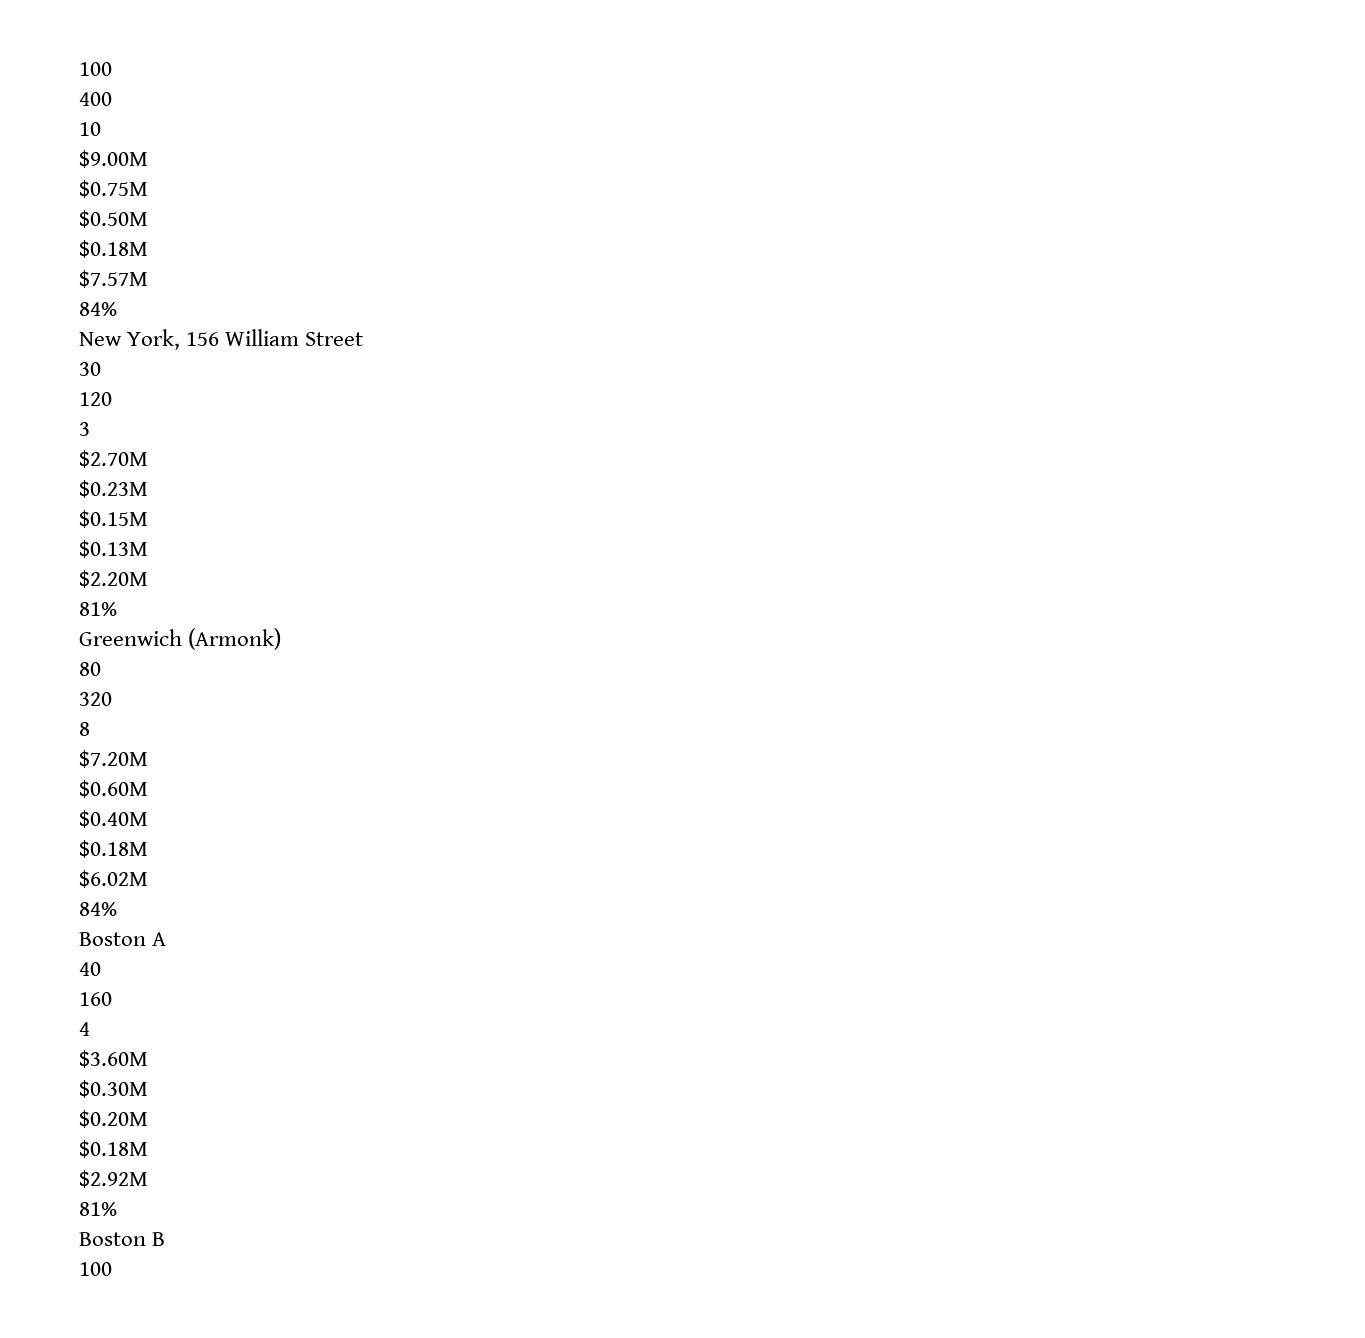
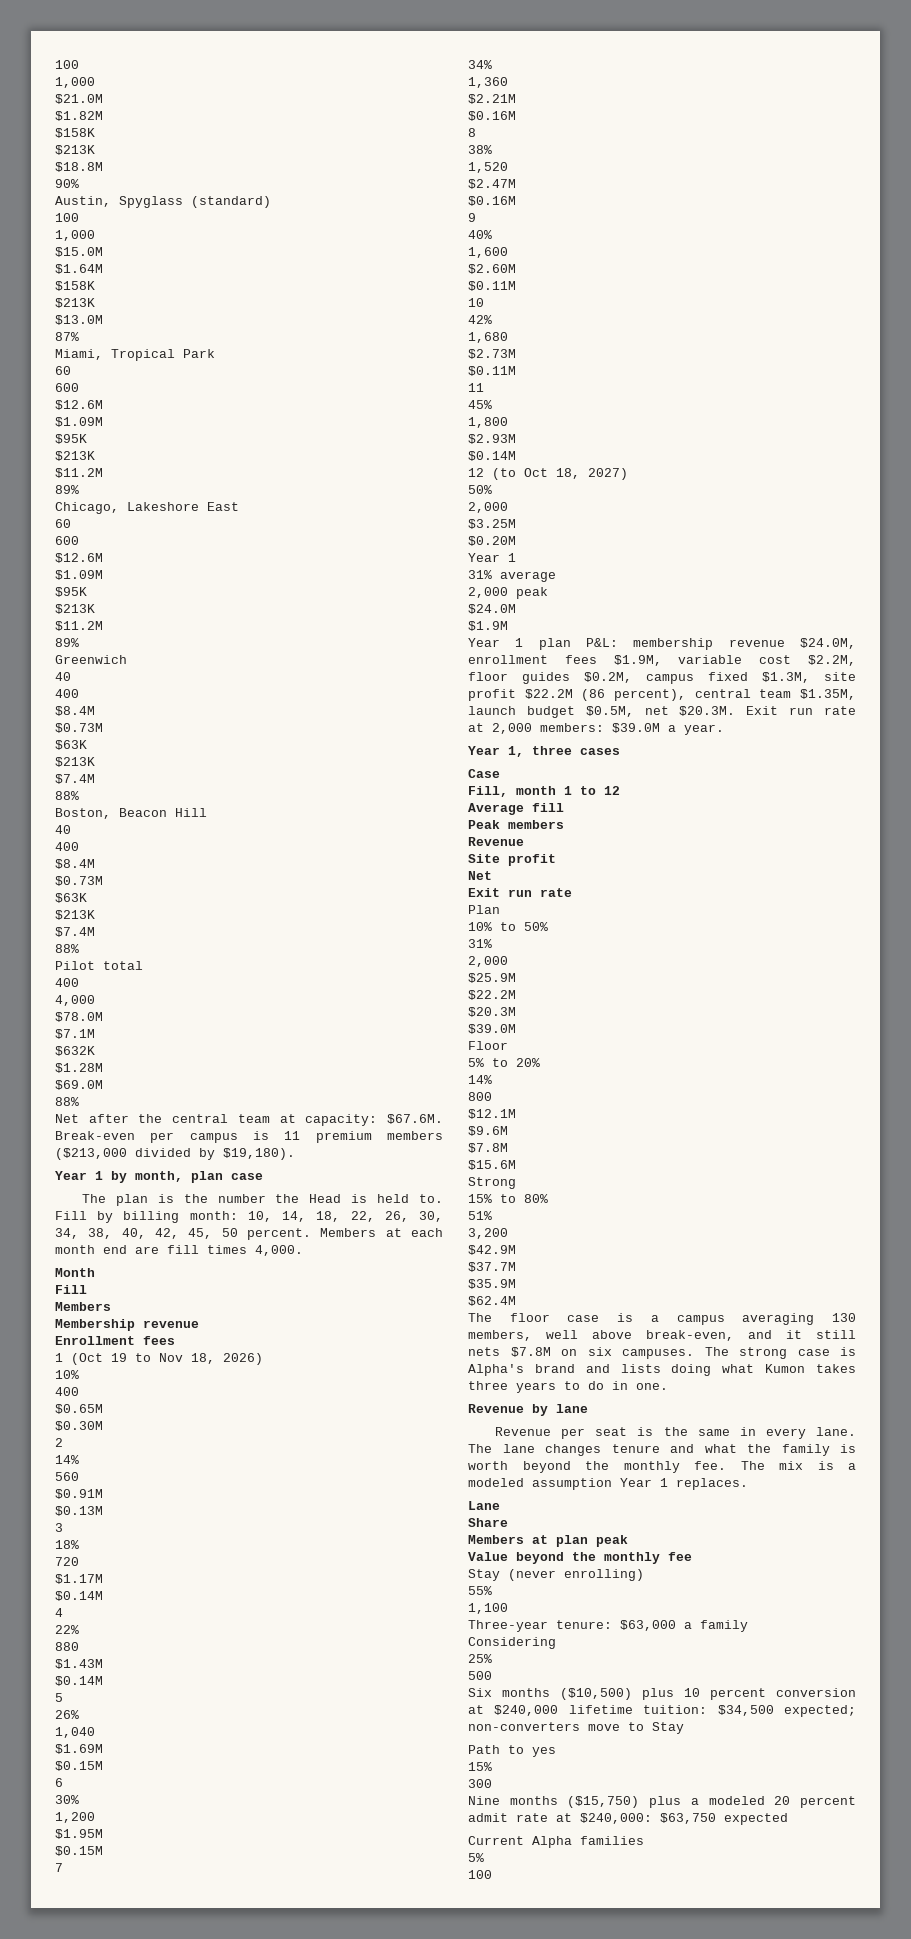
[79,62,112,76] [79,92,112,106] [79,122,101,136] [79,150,148,168] [79,180,148,198] [79,210,148,228] [79,240,148,258] [79,270,148,288] [79,302,117,316] [79,329,364,350] [79,362,101,376] [79,392,112,406] [79,422,90,436] [79,450,148,468] [79,480,148,498] [79,510,148,528] [79,540,148,558] [79,570,148,588] [79,602,117,616] [79,628,282,650] [79,662,101,676] [79,692,112,706] [79,722,90,736] [79,750,148,768] [79,780,148,798] [79,810,148,828] [79,840,148,858] [79,870,148,888] [79,902,117,916] [79,932,167,946] [79,962,101,976] [79,992,112,1006] [79,1022,90,1036] [79,1050,148,1068] [79,1080,148,1098] [79,1110,148,1128] [79,1140,148,1158] [79,1170,148,1188] [79,1202,117,1216] [79,1232,166,1246] 100 // 400 // 10 // $9.00M // $0.75M // $0.50M // $0.18M // $7.57M // 84% // New York, 156 William Street // 30 // 120 // 3 // $2.70M // $0.23M // $0.15M // $0.13M // $2.20M // 81% // Greenwich (Armonk) // 80 // 320 // 8 // $7.20M // $0.60M // $0.40M // $0.18M // $6.02M // 84% // Boston A // 40 // 160 // 4 // $3.60M // $0.30M // $0.20M // $0.18M // $2.92M // 81% // Boston B -> [55,60,79,69] [55,77,95,88] [55,94,103,104] [55,111,103,121] [55,128,95,138] [55,145,95,155] [55,162,103,172] [55,179,79,188] [55,196,271,208] [55,213,79,222] [55,230,95,241] [55,247,103,257] [55,264,103,274] [55,281,95,291] [55,298,95,308] [55,315,103,325] [55,332,79,341] [55,349,215,361] [55,366,71,375] [55,383,79,392] [55,400,103,410] [55,417,103,427] [55,434,87,444] [55,451,95,461] [55,468,103,478] [55,485,79,494] [55,502,239,514] [55,519,71,528] [55,536,79,545] [55,553,103,563] [55,570,103,580] [55,587,87,597] [55,604,95,614] [55,621,103,631] [55,638,79,647] [55,655,127,664] [55,672,71,681] [55,689,79,698] [55,706,95,716] [55,723,103,733] [55,740,87,750] [55,757,95,767] [55,774,95,784] [55,791,79,800] [55,808,207,819] [55,825,71,834] [55,842,79,851] [55,859,95,869] [55,876,103,886] [55,893,87,903] [55,910,95,920] [55,927,95,937] [55,944,79,953] [55,961,143,970] [55,978,79,987] [55,995,95,1006] [55,1012,103,1022] [55,1029,95,1039] [55,1046,95,1056] [55,1063,103,1073] [55,1080,103,1090] [55,1097,79,1106] [55,1114,444,1126] [55,1131,443,1143] [55,1148,295,1160] [55,1171,263,1183] [82,1194,443,1206] [55,1211,443,1223] [55,1228,443,1240] [55,1245,303,1256] [55,1268,95,1277] [55,1285,87,1294] [55,1302,111,1311] [55,1319,199,1331] [55,1336,175,1345] [55,1353,263,1365] [55,1370,79,1379] [55,1387,79,1396] [55,1404,103,1414] [55,1421,103,1431] [55,1438,63,1447] [55,1455,79,1464] [55,1472,79,1481] [55,1489,103,1499] [55,1506,103,1516] [55,1523,63,1532] [55,1540,79,1549] [55,1557,79,1566] [55,1574,103,1584] [55,1591,103,1601] [55,1608,63,1617] [55,1625,79,1634] [55,1642,79,1651] [55,1659,103,1669] [55,1676,103,1686] [55,1693,63,1702] [55,1710,79,1719] [55,1727,95,1738] [55,1744,103,1754] [55,1761,103,1771] [55,1778,63,1787] [55,1795,79,1804] [55,1812,95,1823] [55,1829,103,1839] [55,1846,103,1856] [55,1863,63,1872] [468,60,492,69] [468,77,508,88] [468,94,516,104] [468,111,516,121] [468,128,476,137] [468,145,492,154] [468,162,508,173] [468,179,516,189] [468,196,516,206] [468,213,476,222] [468,230,492,239] [468,247,508,258] [468,264,516,274] [468,281,516,291] [468,298,484,307] [468,315,492,324] [468,332,508,343] [468,349,516,359] [468,366,516,376] [468,383,484,392] [468,400,492,409] [468,417,508,428] [468,434,516,444] [468,451,516,461] [468,468,628,480] [468,485,492,494] [468,502,508,513] [468,519,516,529] [468,536,516,546] [468,553,516,562] [468,570,556,582] [468,587,548,599] [468,604,516,614] [468,621,508,631] [468,638,856,650] [468,655,856,666] [468,672,856,684] [468,689,856,701] [468,706,856,718] [468,723,724,735] [468,746,620,757] [468,769,500,778] [468,786,620,797] [468,803,564,815] [468,820,564,829] [468,837,524,846] [468,854,556,866] [468,871,492,880] [468,888,572,897] [468,905,500,914] [468,922,548,931] [468,939,492,948] [468,956,508,967] [468,973,516,983] [468,990,516,1000] [468,1007,516,1017] [468,1024,516,1034] [468,1041,508,1050] [468,1058,540,1067] [468,1075,492,1084] [468,1092,492,1101] [468,1109,516,1119] [468,1126,508,1136] [468,1143,508,1153] [468,1160,516,1170] [468,1177,516,1189] [468,1194,548,1203] [468,1211,492,1220] [468,1228,508,1239] [468,1245,516,1255] [468,1262,516,1272] [468,1279,516,1289] [468,1296,516,1306] [468,1313,856,1325] [468,1330,856,1341] [468,1347,856,1359] [468,1364,856,1376] [468,1381,668,1393] [468,1404,588,1416] [495,1427,856,1439] [468,1444,856,1456] [468,1461,856,1473] [468,1478,748,1490] [468,1501,500,1510] [468,1518,508,1527] [468,1535,628,1547] [468,1552,692,1564] [468,1569,644,1581] [468,1586,492,1595] [468,1603,508,1614] [468,1620,748,1632] [468,1637,556,1649] [468,1654,492,1663] [468,1671,492,1680] [468,1688,856,1700] [468,1705,856,1717] [468,1722,684,1734] [468,1745,556,1757] [468,1762,492,1771] [468,1779,492,1788] [468,1796,856,1808] [468,1813,788,1825] [468,1836,644,1848] [468,1853,484,1862] 100 // 1,000 // $21.0M // $1.82M // $158K // $213K // $18.8M // 90% // Austin, Spyglass (standard) // 100 // 1,000 // $15.0M // $1.64M // $158K // $213K // $13.0M // 87% // Miami, Tropical Park // 60 // 600 // $12.6M // $1.09M // $95K // $213K // $11.2M // 89% // Chicago, Lakeshore East // 60 // 600 // $12.6M // $1.09M // $95K // $213K // $11.2M // 89% // Greenwich // 40 // 400 // $8.4M // $0.73M // $63K // $213K // $7.4M // 88% // Boston, Beacon Hill // 40 // 400 // $8.4M // $0.73M // $63K // $213K // $7.4M // 88% // Pilot total // 400 // 4,000 // $78.0M // $7.1M // $632K // $1.28M // $69.0M // 88% // Net after the central team at capacity: $67.6M. Break-even per campus is 11 premium members ($213,000 divided by $19,180). // Year 1 by month, plan case // The plan is the number the Head is held to. Fill by billing month: 10, 14, 18, 22, 26, 30, 34, 38, 40, 42, 45, 50 percent. Members at each month end are fill times 4,000. // Month // Fill // Members // Membership revenue // Enrollment fees // 1 (Oct 19 to Nov 18, 2026) // 10% // 400 // $0.65M // $0.30M // 2 // 14% // 560 // $0.91M // $0.13M // 3 // 18% // 720 // $1.17M // $0.14M // 4 // 22% // 880 // $1.43M // $0.14M // 5 // 26% // 1,040 // $1.69M // $0.15M // 6 // 30% // 1,200 // $1.95M // $0.15M // 7 // 34% // 1,360 // $2.21M // $0.16M // 8 // 38% // 1,520 // $2.47M // $0.16M // 9 // 40% // 1,600 // $2.60M // $0.11M // 10 // 42% // 1,680 // $2.73M // $0.11M // 11 // 45% // 1,800 // $2.93M // $0.14M // 12 (to Oct 18, 2027) // 50% // 2,000 // $3.25M // $0.20M // Year 1 // 31% average // 2,000 peak // $24.0M // $1.9M // Year 1 plan P&L: membership revenue $24.0M, enrollment fees $1.9M, variable cost $2.2M, floor guides $0.2M, campus fixed $1.3M, site profit $22.2M (86 percent), central team $1.35M, launch budget $0.5M, net $20.3M. Exit run rate at 2,000 members: $39.0M a year. // Year 1, three cases // Case // Fill, month 1 to 12 // Average fill // Peak members // Revenue // Site profit // Net // Exit run rate // Plan // 10% to 50% // 31% // 2,000 // $25.9M // $22.2M // $20.3M // $39.0M // Floor // 5% to 20% // 14% // 800 // $12.1M // $9.6M // $7.8M // $15.6M // Strong // 15% to 80% // 51% // 3,200 // $42.9M // $37.7M // $35.9M // $62.4M // The floor case is a campus averaging 130 members, well above break-even, and it still nets $7.8M on six campuses. The strong case is Alpha's brand and lists doing what Kumon takes three years to do in one. // Revenue by lane // Revenue per seat is the same in every lane. The lane changes tenure and what the family is worth beyond the monthly fee. The mix is a modeled assumption Year 1 replaces. // Lane // Share // Members at plan peak // Value beyond the monthly fee // Stay (never enrolling) // 55% // 1,100 // Three-year tenure: $63,000 a family // Considering // 25% // 500 // Six months ($10,500) plus 10 percent conversion at $240,000 lifetime tuition: $34,500 expected; non-converters move to Stay // Path to yes // 15% // 300 // Nine months ($15,750) plus a modeled 20 percent admit rate at $240,000: $63,750 expected // Current Alpha families // 5%

